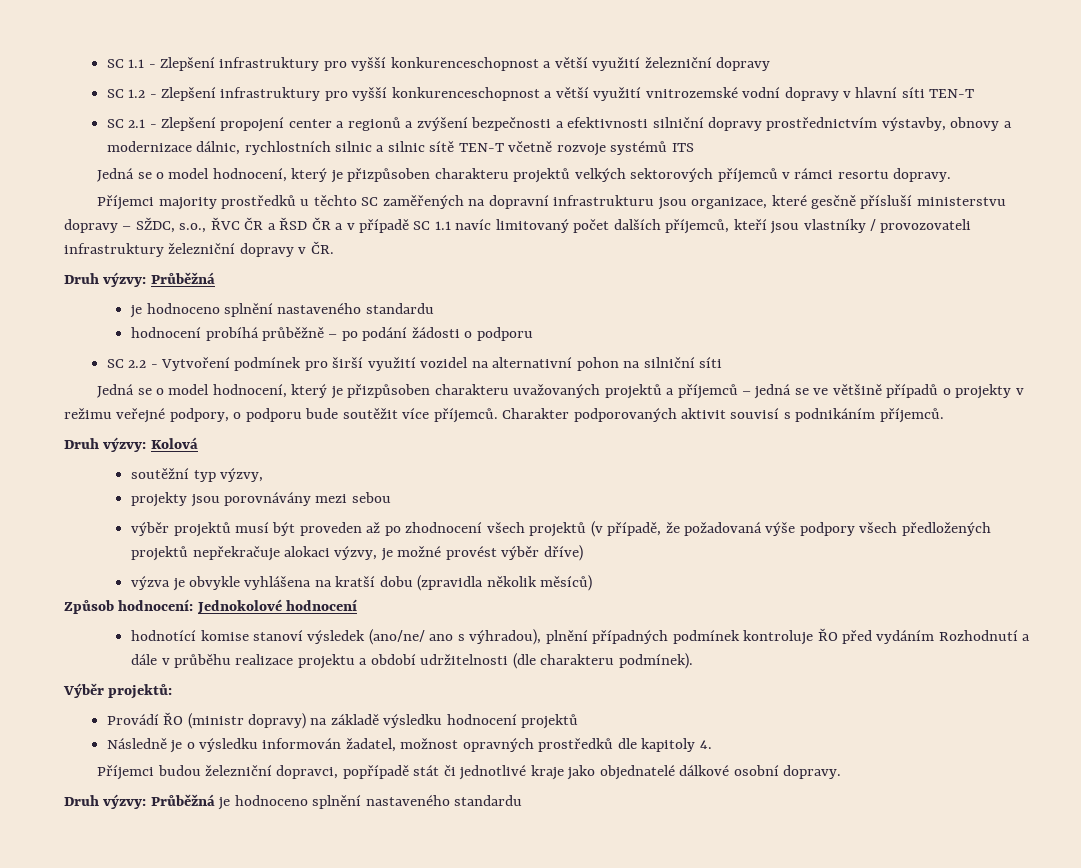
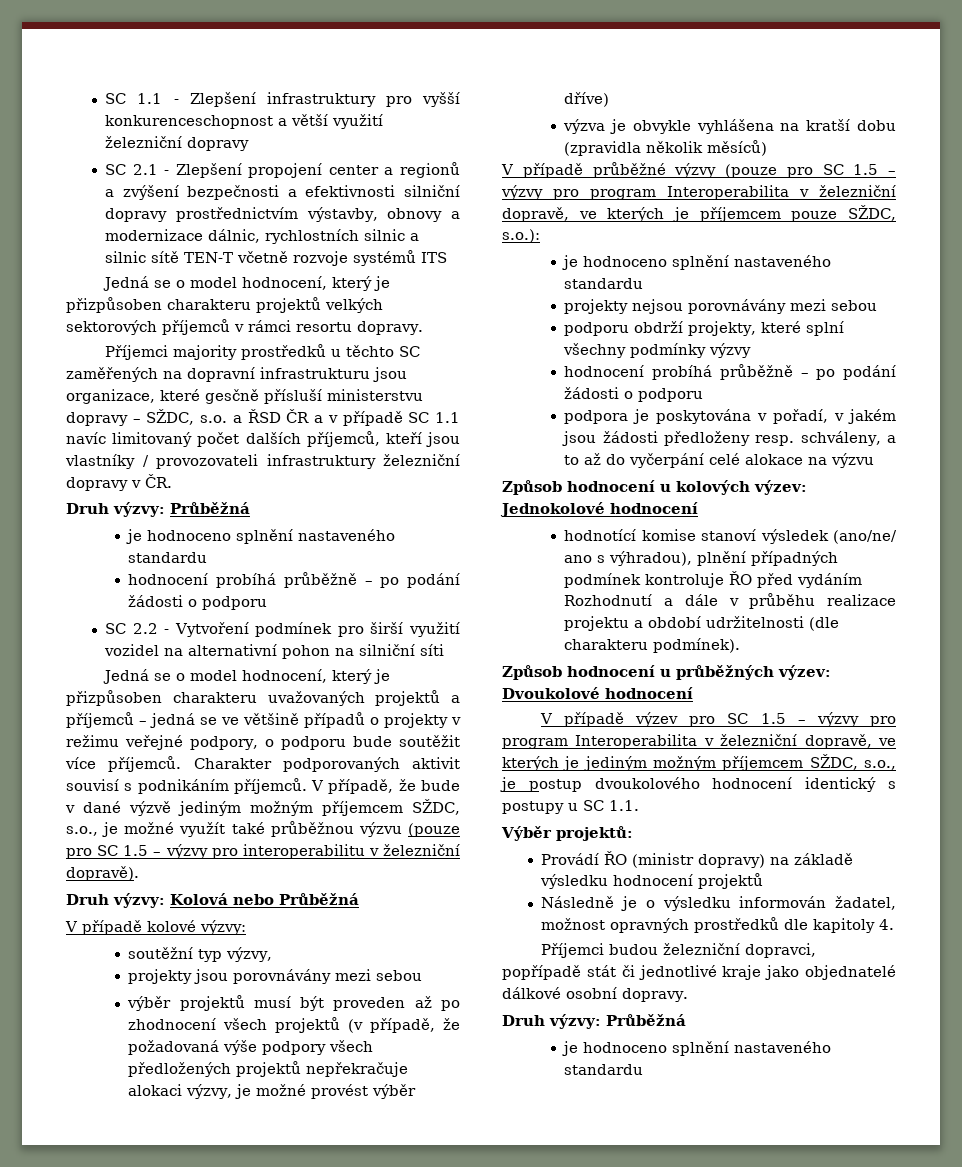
[106,87,975,101] // SC 1.2 - Zlepšení infrastruktury pro vyšší konkurenceschopnost a větší využití vnitrozemské vodní dopravy v hlavní síti TEN-T -> (250, 144) none
[179,217,264,233] s.o., ŘVC ČR -> [200,415,228,423] s.o.
[64,437,198,452] // Druh výzvy: Kolová -> [311,779,460,794] [65,799,460,816] [66,821,460,837] [66,844,460,859] [66,866,139,881] [66,893,359,908] [65,920,246,935] V případě, že bude v dané výzvě jediným možným příjemcem SŽDC, s.o., je možné využít také průběžnou výzvu (pouze pro SC 1.5 – výzvy pro interoperabilitu v železniční dopravě). // Druh výzvy: Kolová nebo Průběžná // V případě kolové výzvy:
[64,599,194,614] Způsob hodnocení: -> [501,162,896,178] [501,185,896,200] [502,205,896,222] [502,229,540,243] [562,255,832,270] [564,278,644,289] [564,299,878,314] [564,321,845,336] [563,343,752,358] [564,364,896,380] [564,387,704,402] [564,409,896,424] [562,431,896,446] [564,453,875,468] [502,480,807,495] V případě průběžné výzvy (pouze pro SC 1.5 – výzvy pro program Interoperabilita v železniční dopravě, ve kterých je příjemcem pouze SŽDC, s.o.): // je hodnoceno splnění nastaveného standardu // projekty nejsou porovnávány mezi sebou // podporu obdrží projekty, které splní všechny podmínky výzvy // hodnocení probíhá průběžně – po podání žádosti o podporu // podpora je poskytována v pořadí, v jakém jsou žádosti předloženy resp. schváleny, a to až do vyčerpání celé alokace na výzvu // Způsob hodnocení u kolových výzev:
(693, 661) none -> [502,665,831,680] [502,687,693,699] [539,712,896,727] [502,734,896,749] [502,754,896,771] [500,777,896,792] [502,800,639,814] // Způsob hodnocení u průběžných výzev: Dvoukolové hodnocení // V případě výzev pro SC 1.5 – výzvy pro program Interoperabilita v železniční dopravě, ve kterých je jediným možným příjemcem SŽDC, s.o., je postup dvoukolového hodnocení identický s postupy u SC 1.1.
(215, 800) none -> (686, 1020) //

